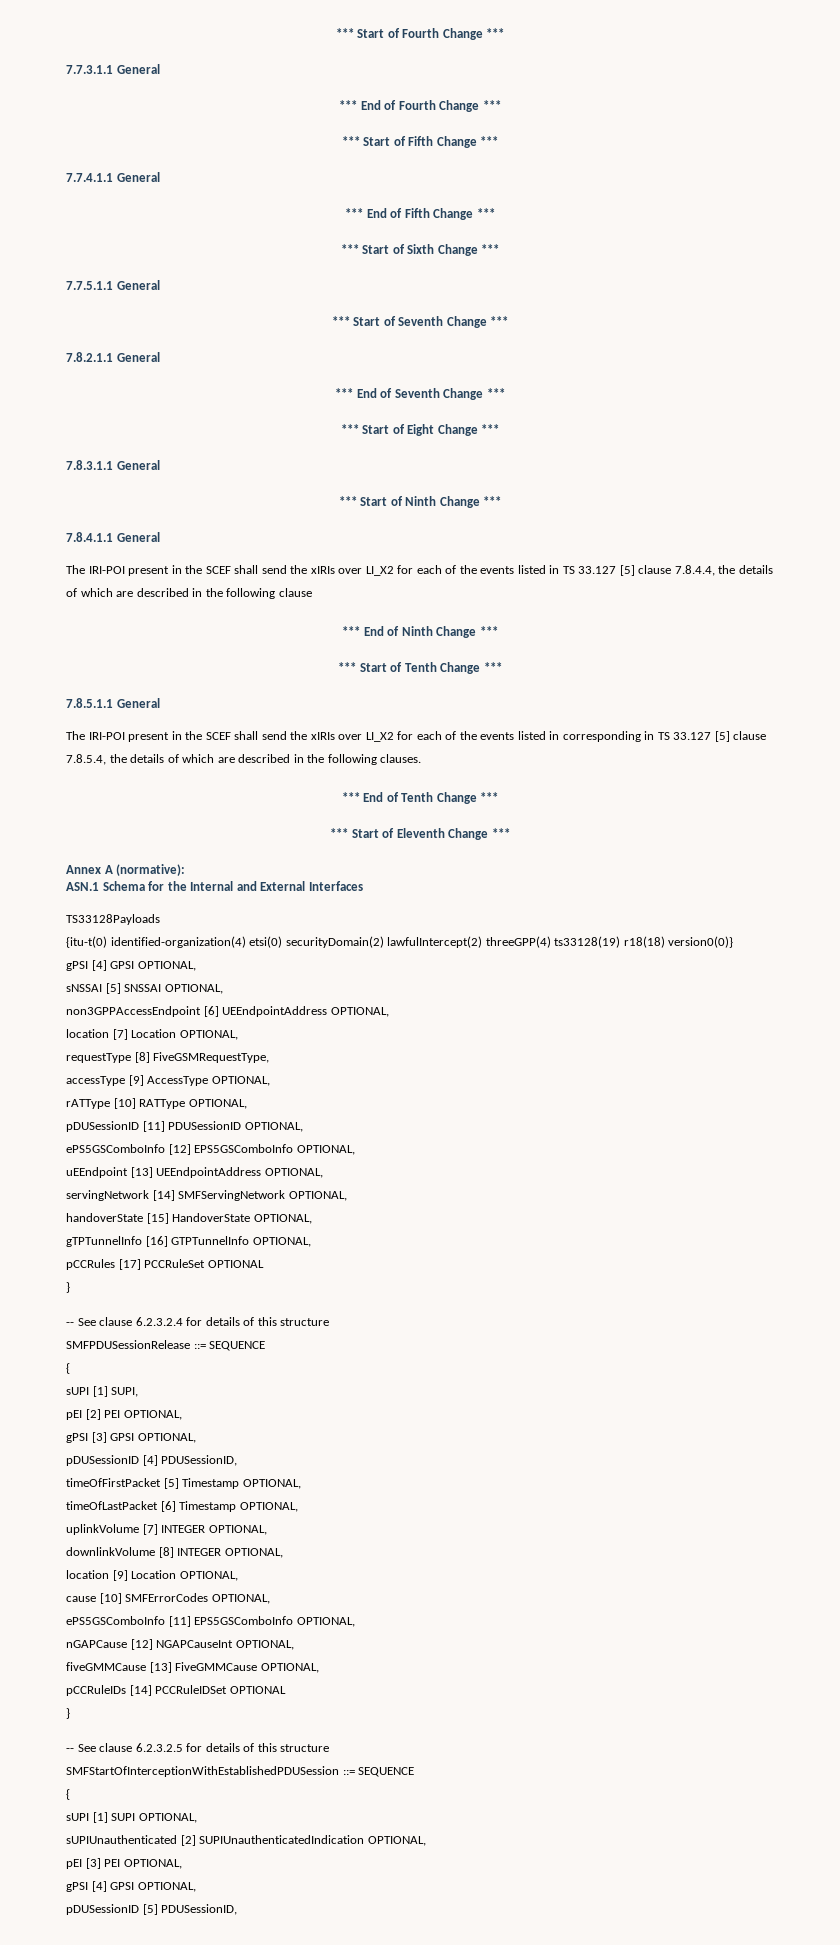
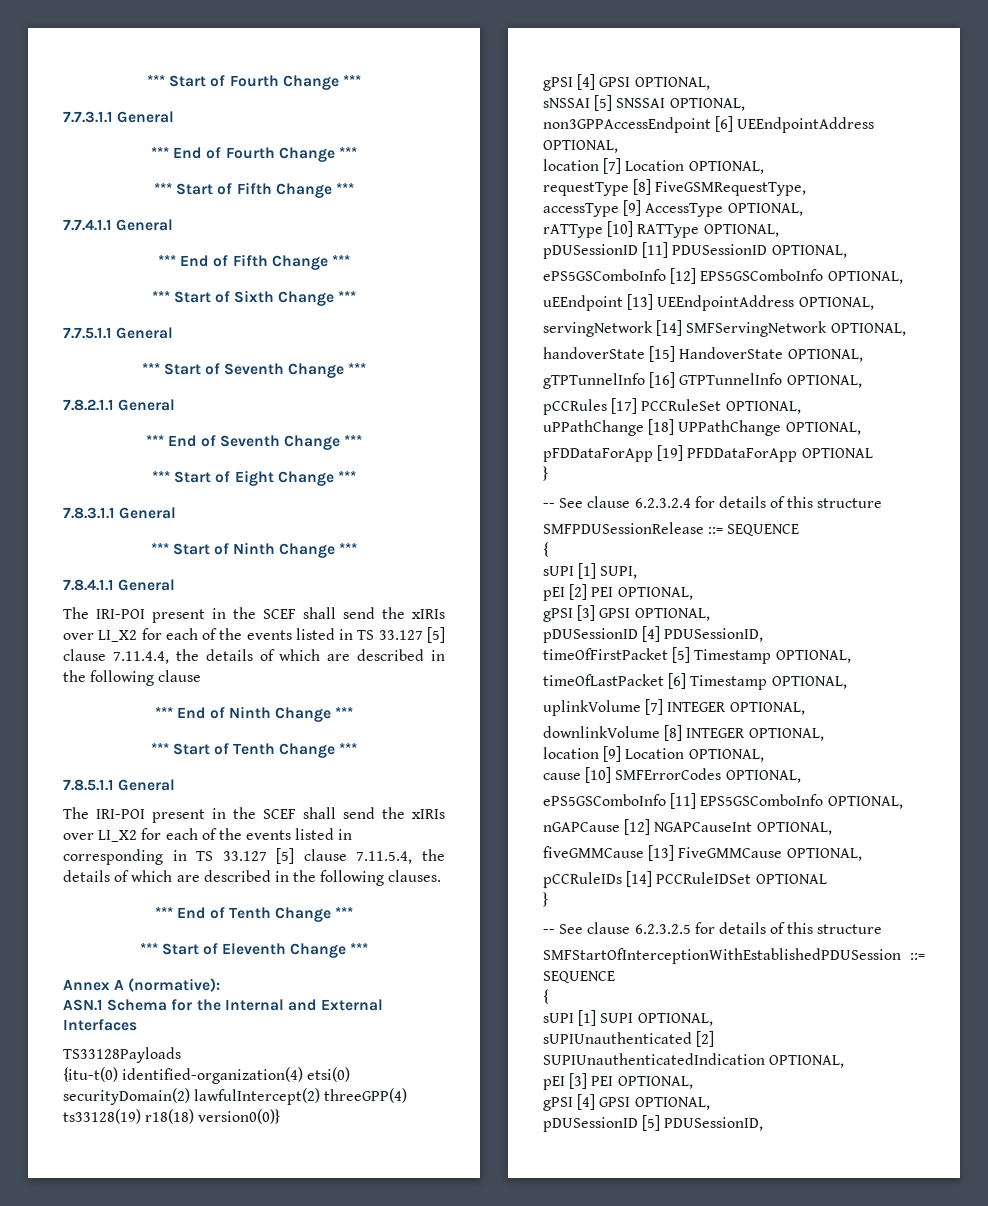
[674,565,715,576] 7.8.4.4, -> [112,651,169,664] 7.11.4.4,
[66,754,106,765] 7.8.5.4, -> [356,851,413,864] 7.11.5.4,
(206, 1263) none -> [725,401,801,414] [543,419,861,436] [543,445,798,462] OPTIONAL, // uPPathChange [18] UPPathChange OPTIONAL, // pFDDataForApp [19] PFDDataForApp

